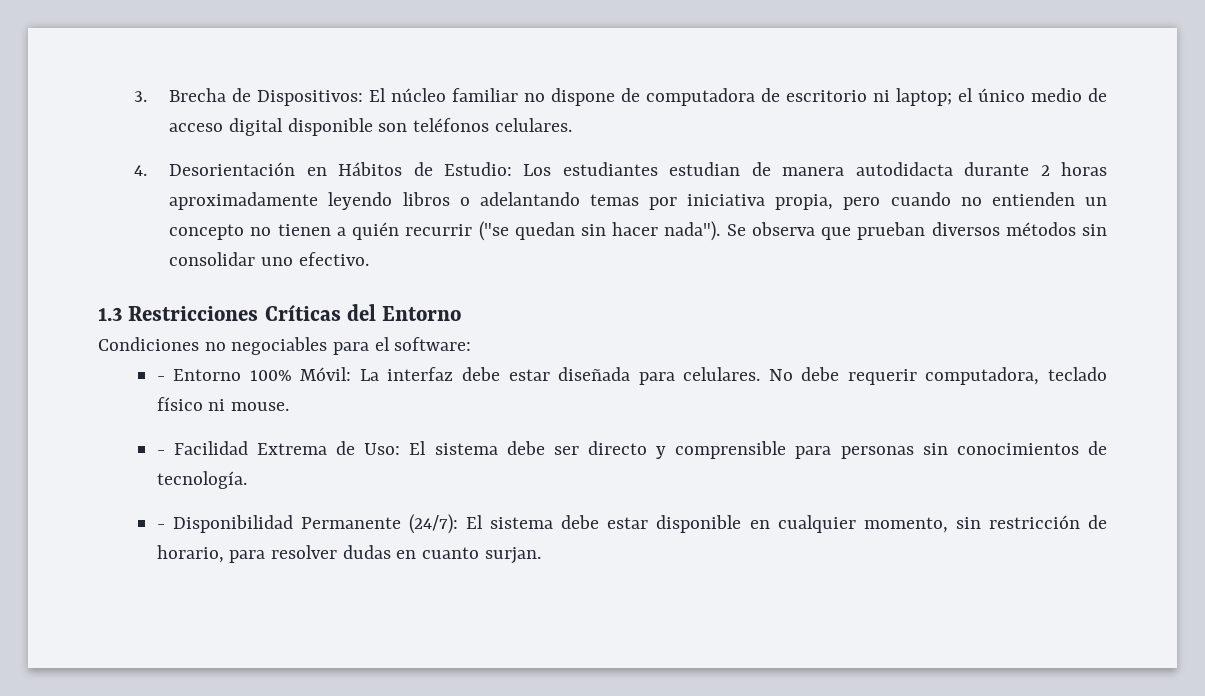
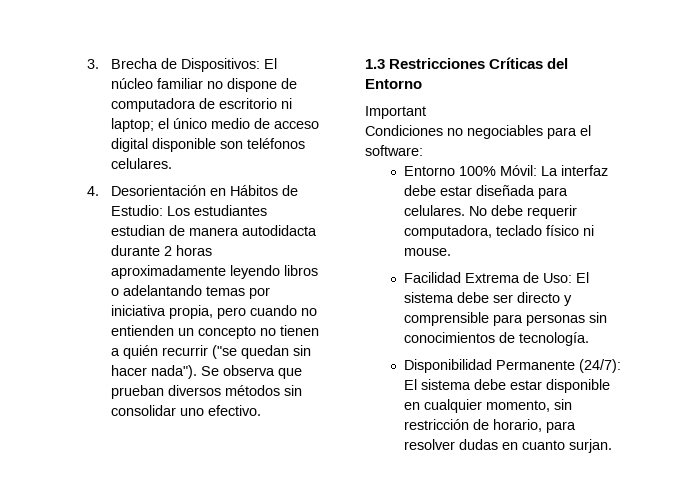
(462, 313) none -> [365,106,426,119] // Important
[156,376,165,381] - -> (423, 150) none
[156,450,165,455] - -> (452, 252) none
[156,524,165,529] - -> (590, 339) none

